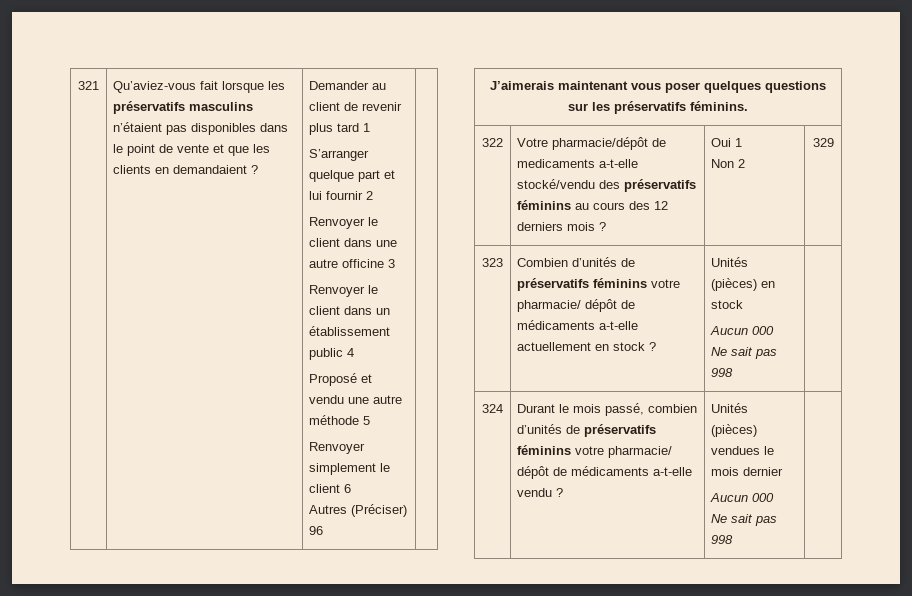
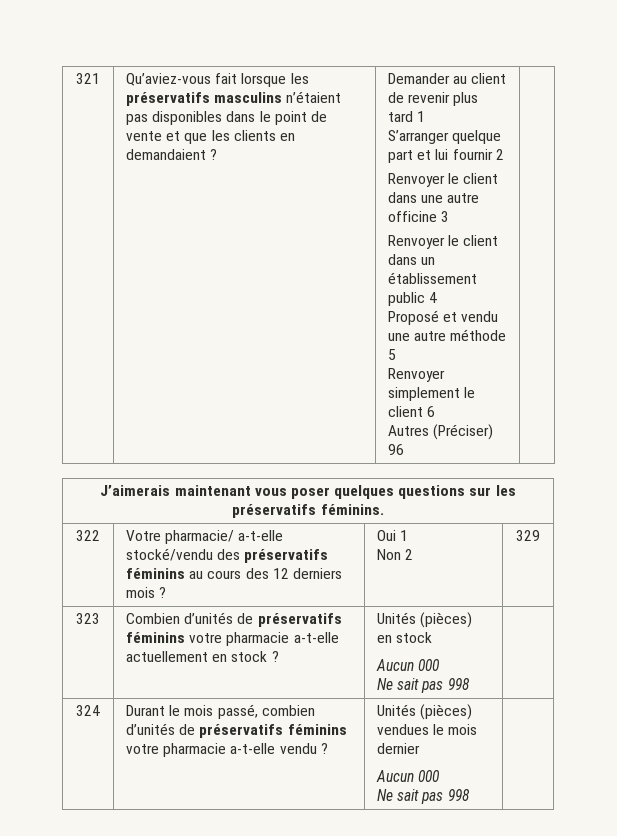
[552,137,667,150] [517,159,596,168] pharmacie/dépôt de medicaments -> [165,530,235,544] pharmacie/
[517,299,636,312] [517,320,596,330] pharmacie/ dépôt de médicaments -> [226,632,290,646] pharmacie
[608,446,673,458] [517,466,650,479] pharmacie/ dépôt de médicaments -> [163,743,227,757] pharmacie

